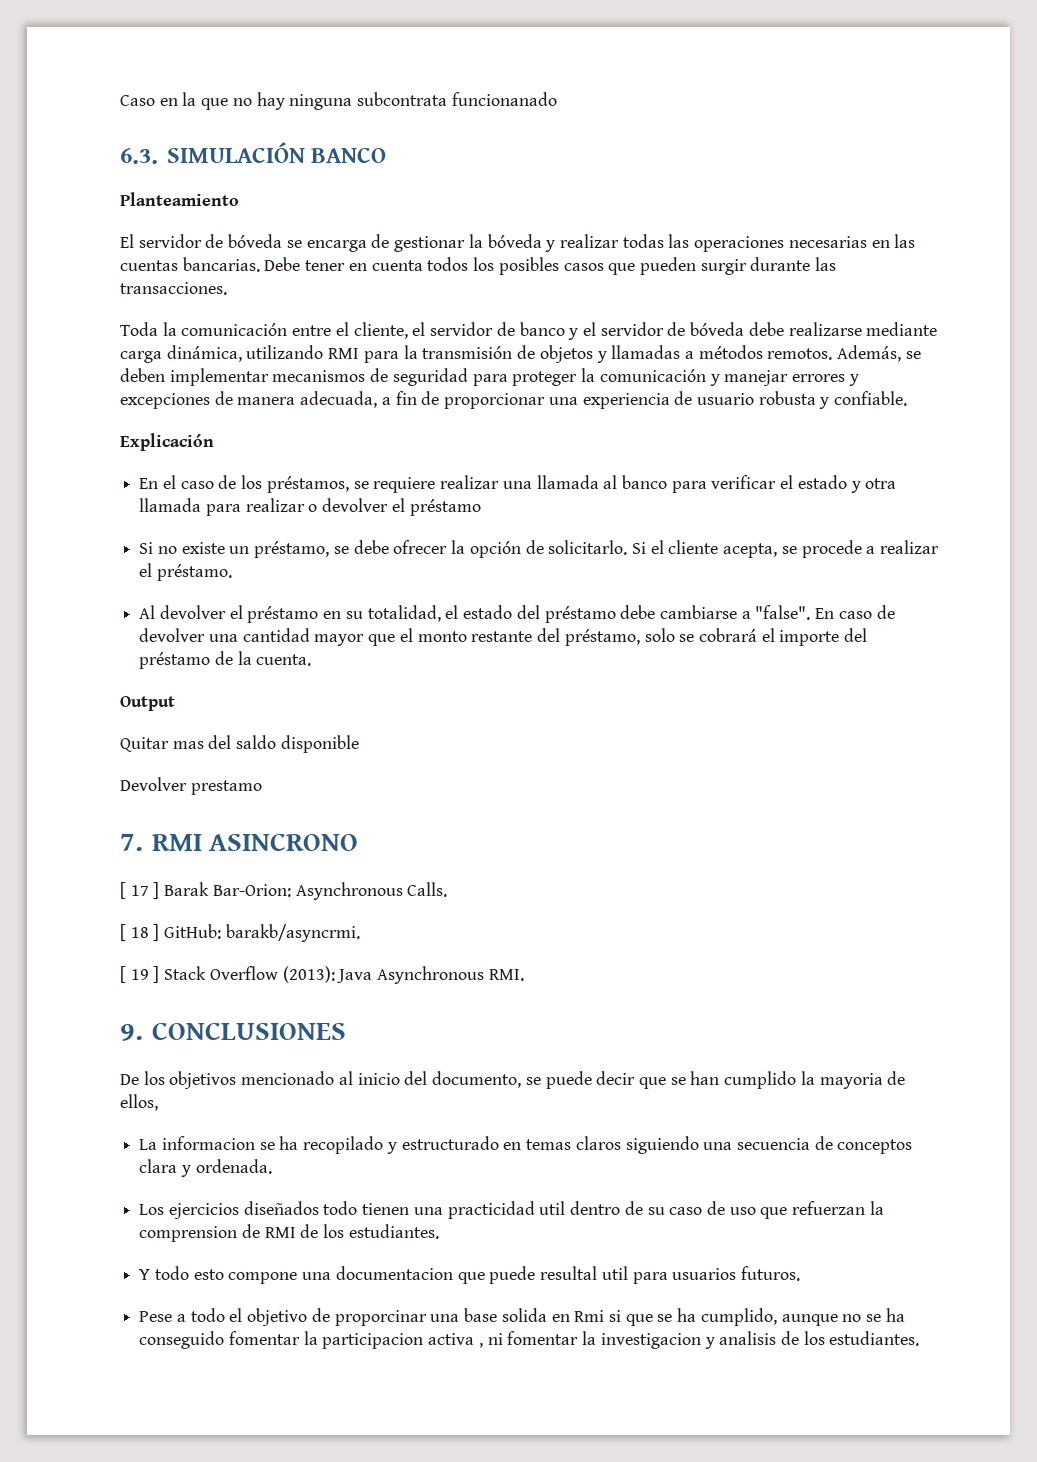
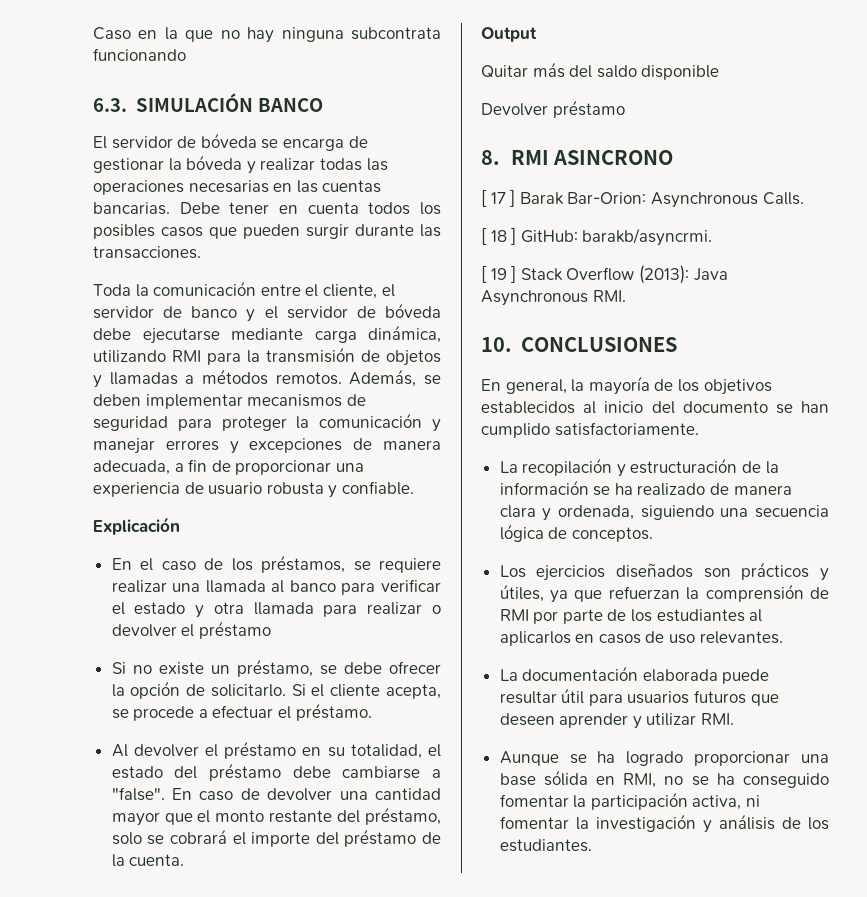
[451,92,557,106] funcionanado -> [93,48,186,61] funcionando
[120,192,239,206] // Planteamiento -> (323, 105) none
[788,322,862,336] realizarse -> [142,328,220,344] ejecutarse
[880,540,940,554] realizar -> [212,705,274,718] efectuar
[172,741,204,749] mas -> [532,62,565,78] más
[190,780,262,795] [120,834,143,851] prestamo // 7. -> [552,100,625,118] [481,150,500,165] préstamo // 8.
[120,1024,143,1041] 9. -> [481,337,512,352] 10.
[120,1074,139,1085] De -> [481,376,674,395] En general, la mayoría de
[241,1071,335,1085] mencionado -> [481,401,575,414] establecidos
[432,1071,906,1089] [120,1094,158,1111] [139,1136,913,1154] [139,1159,272,1177] [139,1201,756,1219] documento, se puede decir que se han cumplido la mayoria de ellos, // La informacion se ha recopilado y estructurado en temas claros siguiendo una secuencia de conceptos clara y ordenada. // Los ejercicios diseñados todo tienen una practicidad util dentro de su caso de uso -> [682,401,829,414] [481,422,699,438] [499,458,779,477] [499,480,792,496] [499,505,829,521] [499,524,653,542] [499,562,829,581] [499,584,569,603] documento se han cumplido satisfactoriamente. // La recopilación y estructuración de la información se ha realizado de manera clara y ordenada, siguiendo una secuencia lógica de conceptos. // Los ejercicios diseñados son prácticos y útiles, ya
[139,1226,238,1242] comprension -> [705,584,804,602] comprensión
[300,1224,439,1239] [139,1266,800,1284] [139,1308,838,1326] de los estudiantes. // Y todo esto compone una documentacion que puede resultal util para usuarios futuros. // Pese a todo el objetivo de proporcinar una base solida en Rmi si que se ha cumplido, aunque -> [533,609,763,624] [499,631,783,646] [499,666,770,684] [499,688,779,706] [499,713,735,729] [499,751,829,766] [499,770,657,788] por parte de los estudiantes al aplicarlos en casos de uso relevantes. // La documentación elaborada puede resultar útil para usuarios futuros que deseen aprender y utilizar RMI. // Aunque se ha logrado proporcionar una base sólida en RMI,
[322,1331,777,1349] participacion activa , ni fomentar la investigacion y analisis -> [590,792,761,810] [499,814,775,833] participación activa, ni fomentar la investigación y análisis

